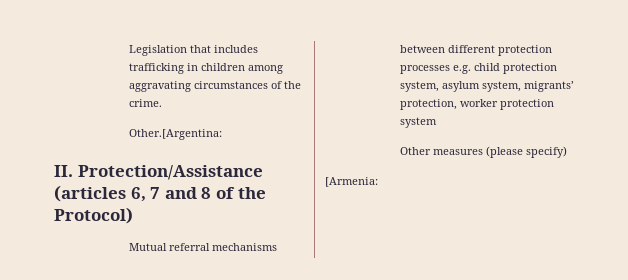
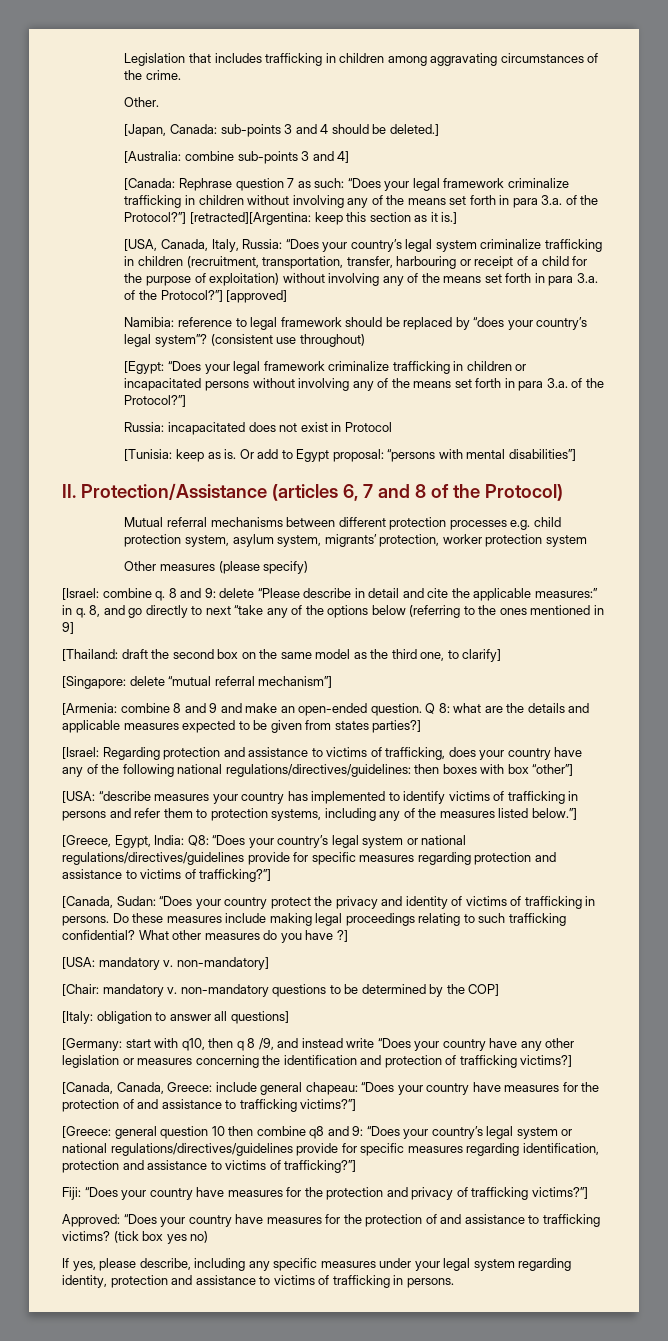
[128,129,222,140] Other.[Argentina: -> [124,97,160,107] [124,124,439,137] [124,151,350,164] [124,178,569,191] [124,195,599,208] [124,212,458,225] [124,239,602,252] [124,256,588,269] [124,273,598,286] [124,290,288,303] [124,317,588,330] [124,334,365,347] [124,361,527,374] [124,378,604,391] [124,395,187,407] [124,422,392,435] [124,449,576,462] Other. // [Japan, Canada: sub-points 3 and 4 should be deleted.] // [Australia: combine sub-points 3 and 4] // [Canada: Rephrase question 7 as such: “Does your legal framework criminalize trafficking in children without involving any of the means set forth in para 3.a. of the Protocol?”] [retracted][Argentina: keep this section as it is.] // [USA, Canada, Italy, Russia: “Does your country’s legal system criminalize trafficking in children (recruitment, transportation, transfer, harbouring or receipt of a child for the purpose of exploitation) without involving any of the means set forth in para 3.a. of the Protocol?”] [approved] // Namibia: reference to legal framework should be replaced by “does your country’s legal system”? (consistent use throughout) // [Egypt: “Does your legal framework criminalize trafficking in children or incapacitated persons without involving any of the means set forth in para 3.a. of the Protocol?”] // Russia: incapacitated does not exist in Protocol // [Tunisia: keep as is. Or add to Egypt proposal: “persons with mental disabilities”]
[325,177,378,187] [Armenia: -> [62,588,598,601] [62,605,604,618] [62,622,74,634] [62,649,502,662] [62,676,333,689] [62,703,590,716] [62,720,422,733] [62,747,583,760] [62,764,574,777] [62,791,579,804] [62,808,577,821] [62,835,467,848] [62,852,556,865] [62,869,272,882] [62,896,596,909] [62,913,566,926] [62,930,348,943] [62,957,269,970] [62,984,500,997] [62,1011,289,1024] [62,1038,575,1051] [62,1055,573,1068] [62,1082,600,1095] [62,1099,357,1112] [62,1126,573,1139] [62,1143,599,1156] [62,1160,357,1173] [62,1187,588,1200] [62,1214,600,1227] [62,1231,209,1244] [62,1258,572,1271] [62,1275,454,1288] [Israel: combine q. 8 and 9: delete “Please describe in detail and cite the applicable measures:” in q. 8, and go directly to next “take any of the options below (referring to the ones mentioned in 9] // [Thailand: draft the second box on the same model as the third one, to clarify] // [Singapore: delete “mutual referral mechanism”] // [Armenia: combine 8 and 9 and make an open-ended question. Q 8: what are the details and applicable measures expected to be given from states parties?] // [Israel: Regarding protection and assistance to victims of trafficking, does your country have any of the following national regulations/directives/guidelines: then boxes with box “other”] // [USA: “describe measures your country has implemented to identify victims of trafficking in persons and refer them to protection systems, including any of the measures listed below.”] // [Greece, Egypt, India: Q8: “Does your country’s legal system or national regulations/directives/guidelines provide for specific measures regarding protection and assistance to victims of trafficking?”] // [Canada, Sudan: “Does your country protect the privacy and identity of victims of trafficking in persons. Do these measures include making legal proceedings relating to such trafficking confidential? What other measures do you have ?] // [USA: mandatory v. non-mandatory] // [Chair: mandatory v. non-mandatory questions to be determined by the COP] // [Italy: obligation to answer all questions] // [Germany: start with q10, then q 8 /9, and instead write “Does your country have any other legislation or measures concerning the identification and protection of trafficking victims?] // [Canada, Canada, Greece: include general chapeau: “Does your country have measures for the protection of and assistance to trafficking victims?”] // [Greece: general question 10 then combine q8 and 9: “Does your country’s legal system or national regulations/directives/guidelines provide for specific measures regarding identification, protection and assistance to victims of trafficking?”] // Fiji: “Does your country have measures for the protection and privacy of trafficking victims?”] // Approved: “Does your country have measures for the protection of and assistance to trafficking victims? (tick box yes no) // If yes, please describe, including any specific measures under your legal system regarding identity, protection and assistance to victims of trafficking in persons.

